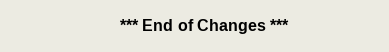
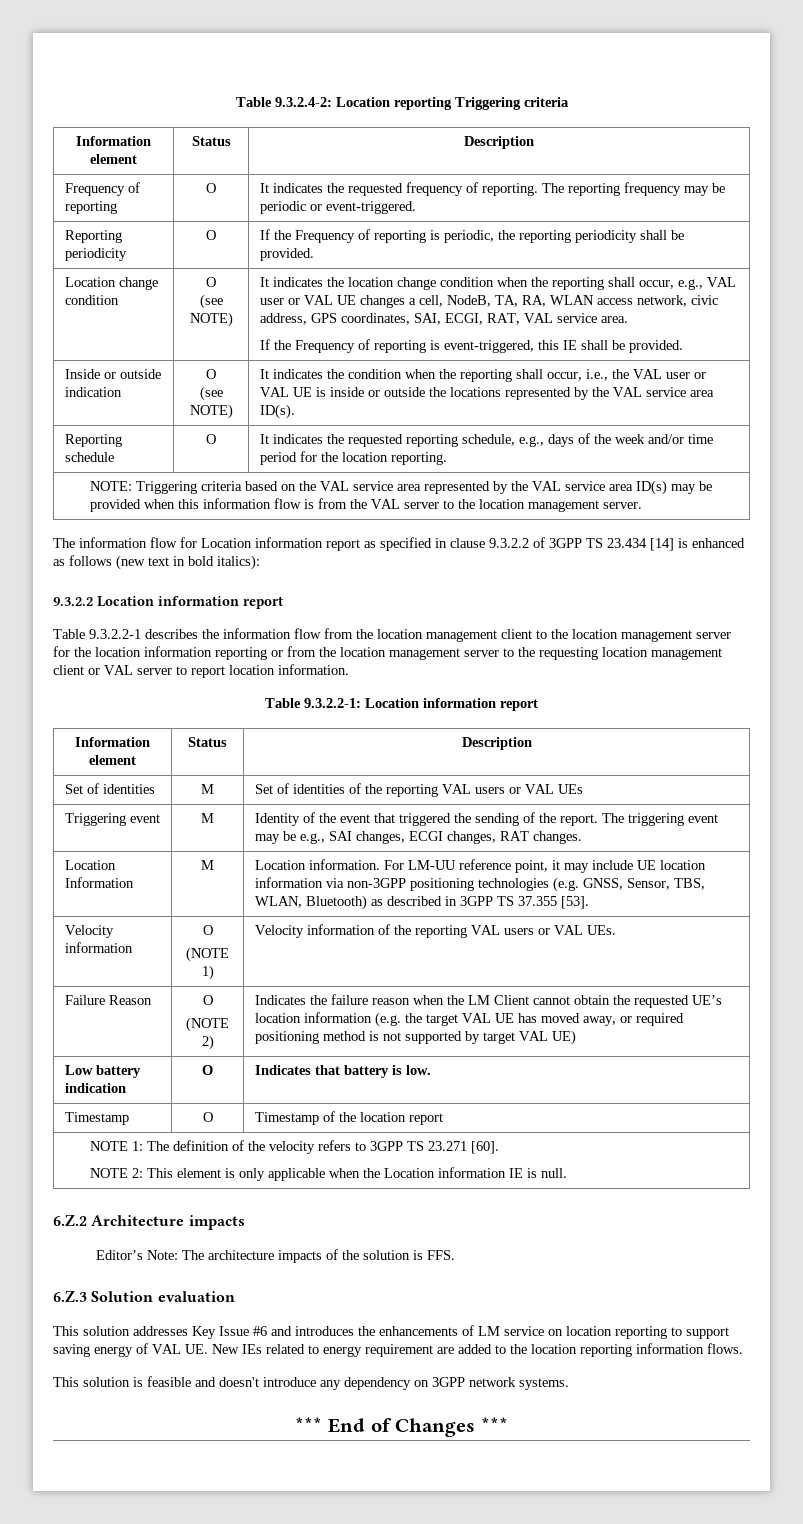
(119, 25) none -> [235,97,569,110] [76,136,151,146] [90,154,137,164] [191,136,231,146] [464,136,534,149] [64,182,140,196] [64,201,117,214] [206,183,216,193] [259,182,725,196] [259,201,416,214] [64,230,122,243] [64,248,127,261] [206,230,216,240] [259,229,684,243] [259,248,314,261] [64,277,158,290] [64,295,119,305] [206,277,216,287] [199,294,223,309] [189,312,233,327] [259,277,736,290] [259,295,718,308] [259,313,628,325] [259,339,683,353] [64,369,161,379] [64,387,122,397] [206,369,216,379] [199,386,223,401] [189,404,233,419] [259,369,706,382] [259,387,714,400] [259,404,295,419] [64,434,122,447] [64,452,114,462] [206,434,216,444] [259,433,713,447] [259,451,447,465] [90,480,713,495] [90,498,643,512] [53,537,745,551] [53,555,260,570] [53,596,283,609] [53,628,731,642] [53,646,722,660] [53,664,349,678] [265,698,538,711] [75,737,150,747] [89,755,136,765] [188,737,227,747] [461,737,532,750] [64,783,155,794] [201,784,214,794] [254,783,583,797] [64,813,160,826] [201,813,214,823] [254,812,718,826] [254,831,582,844] [64,860,116,870] [64,877,134,888] [201,860,214,870] [254,859,706,873] [254,877,705,892] [254,895,589,910] [64,925,114,938] [64,942,133,953] [202,925,213,935] [186,947,229,962] [201,965,214,980] [254,924,616,938] [64,995,152,1005] [202,995,213,1005] [186,1017,229,1032] [201,1035,214,1050] [254,994,722,1008] [254,1012,684,1027] [254,1030,576,1045] [64,1065,141,1078] [64,1083,126,1093] [202,1065,213,1075] [254,1065,431,1078] [64,1112,129,1125] [202,1112,213,1122] [254,1111,443,1125] [90,1140,500,1154] [90,1167,568,1181] [53,1214,245,1230] [95,1249,455,1263] [53,1290,235,1302] [53,1325,729,1339] [53,1343,743,1357] [53,1376,569,1390] Table 9.3.2.4-2: Location reporting Triggering criteria // Information element | Status | Description // Frequency of reporting | O | It indicates the requested frequency of reporting. The reporting frequency may be periodic or event-triggered. // Reporting periodicity | O | If the Frequency of reporting is periodic, the reporting periodicity shall be provided. // Location change condition | O // (see NOTE) | It indicates the location change condition when the reporting shall occur, e.g., VAL user or VAL UE changes a cell, NodeB, TA, RA, WLAN access network, civic address, GPS coordinates, SAI, ECGI, RAT, VAL service area. // If the Frequency of reporting is event-triggered, this IE shall be provided. // Inside or outside indication | O // (see NOTE) | It indicates the condition when the reporting shall occur, i.e., the VAL user or VAL UE is inside or outside the locations represented by the VAL service area ID(s). // Reporting schedule | O | It indicates the requested reporting schedule, e.g., days of the week and/or time period for the location reporting. // NOTE: Triggering criteria based on the VAL service area represented by the VAL service area ID(s) may be provided when this information flow is from the VAL server to the location management server. // The information flow for Location information report as specified in clause 9.3.2.2 of 3GPP TS 23.434 [14] is enhanced as follows (new text in bold italics): // 9.3.2.2 Location information report // Table 9.3.2.2-1 describes the information flow from the location management client to the location management server for the location information reporting or from the location management server to the requesting location management client or VAL server to report location information. // Table 9.3.2.2-1: Location information report // Information element | Status | Description // Set of identities | M | Set of identities of the reporting VAL users or VAL UEs // Triggering event | M | Identity of the event that triggered the sending of the report. The triggering event may be e.g., SAI changes, ECGI changes, RAT changes. // Location Information | M | Location information. For LM-UU reference point, it may include UE location information via non-3GPP positioning technologies (e.g. GNSS, Sensor, TBS, WLAN, Bluetooth) as described in 3GPP TS 37.355 [53]. // Velocity information | O // (NOTE 1) | Velocity information of the reporting VAL users or VAL UEs. // Failure Reason | O // (NOTE 2) | Indicates the failure reason when the LM Client cannot obtain the requested UE’s location information (e.g. the target VAL UE has moved away, or required positioning method is not supported by target VAL UE) // Low battery indication | O | Indicates that battery is low. // Timestamp | O | Timestamp of the location report // NOTE 1: The definition of the velocity refers to 3GPP TS 23.271 [60]. // NOTE 2: This element is only applicable when the Location information IE is null. // 6.Z.2 Architecture impacts // Editor’s Note: The architecture impacts of the solution is FFS. // 6.Z.3 Solution evaluation // This solution addresses Key Issue #6 and introduces the enhancements of LM service on location reporting to support saving energy of VAL UE. New IEs related to energy requirement are added to the location reporting information flows. // This solution is feasible and doesn't introduce any dependency on 3GPP network systems. //

